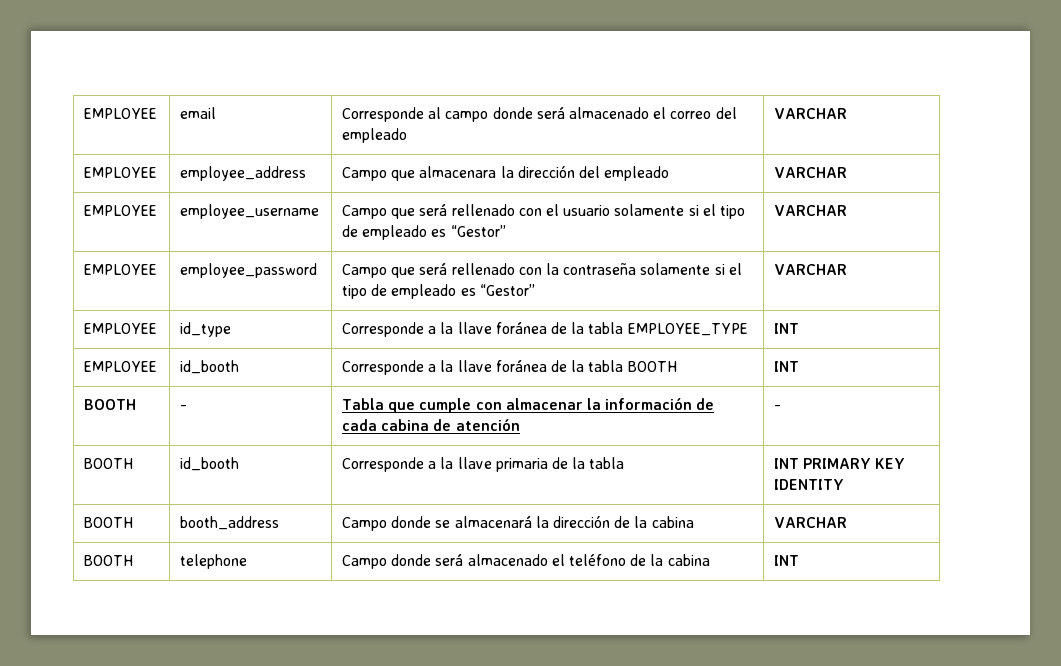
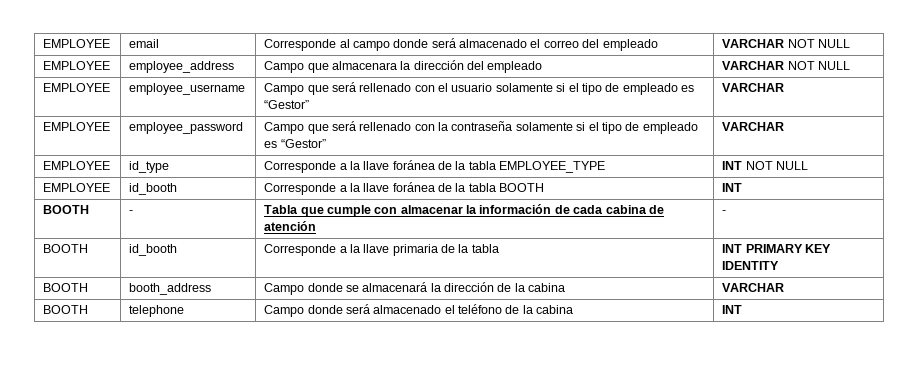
(848, 113) none -> [787,39,850,48] NOT NULL
(848, 172) none -> [787,61,850,70] NOT NULL
(800, 328) none -> [745,161,808,170] NOT NULL

